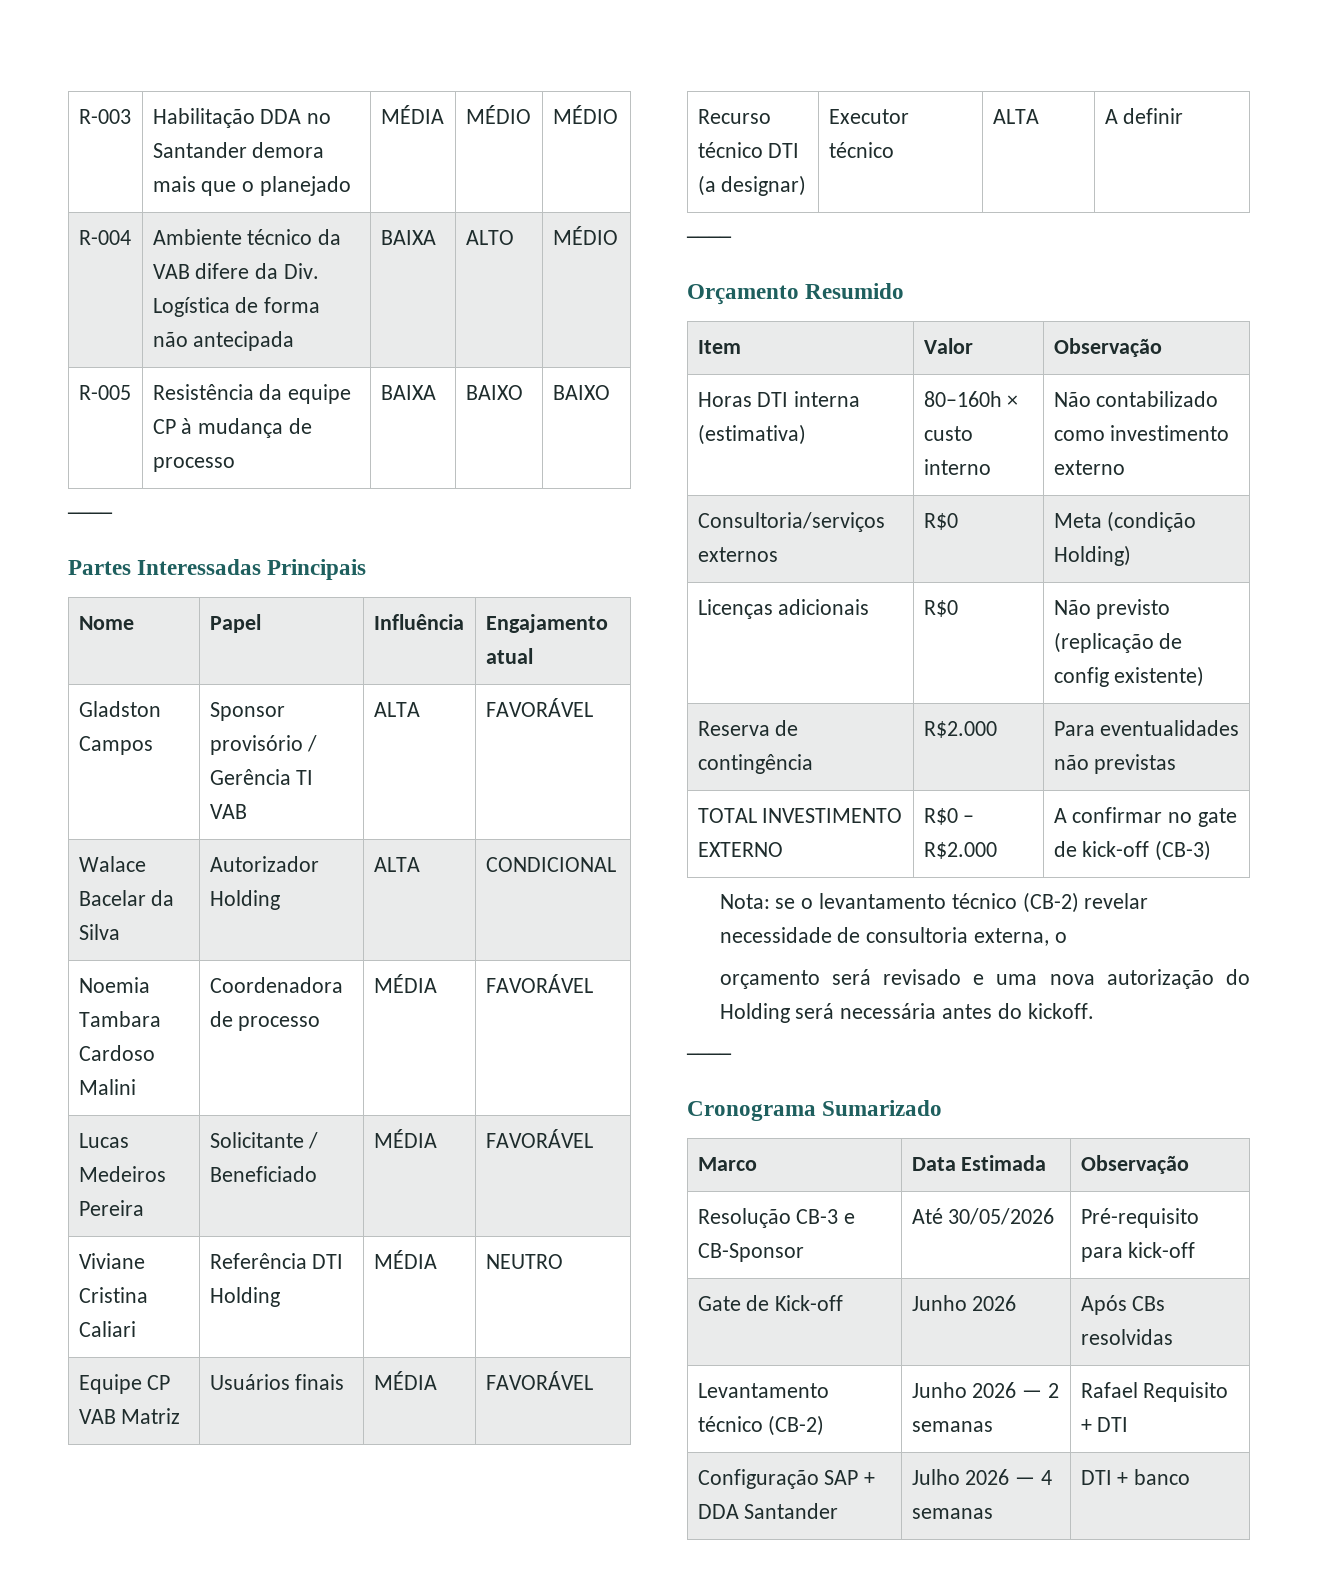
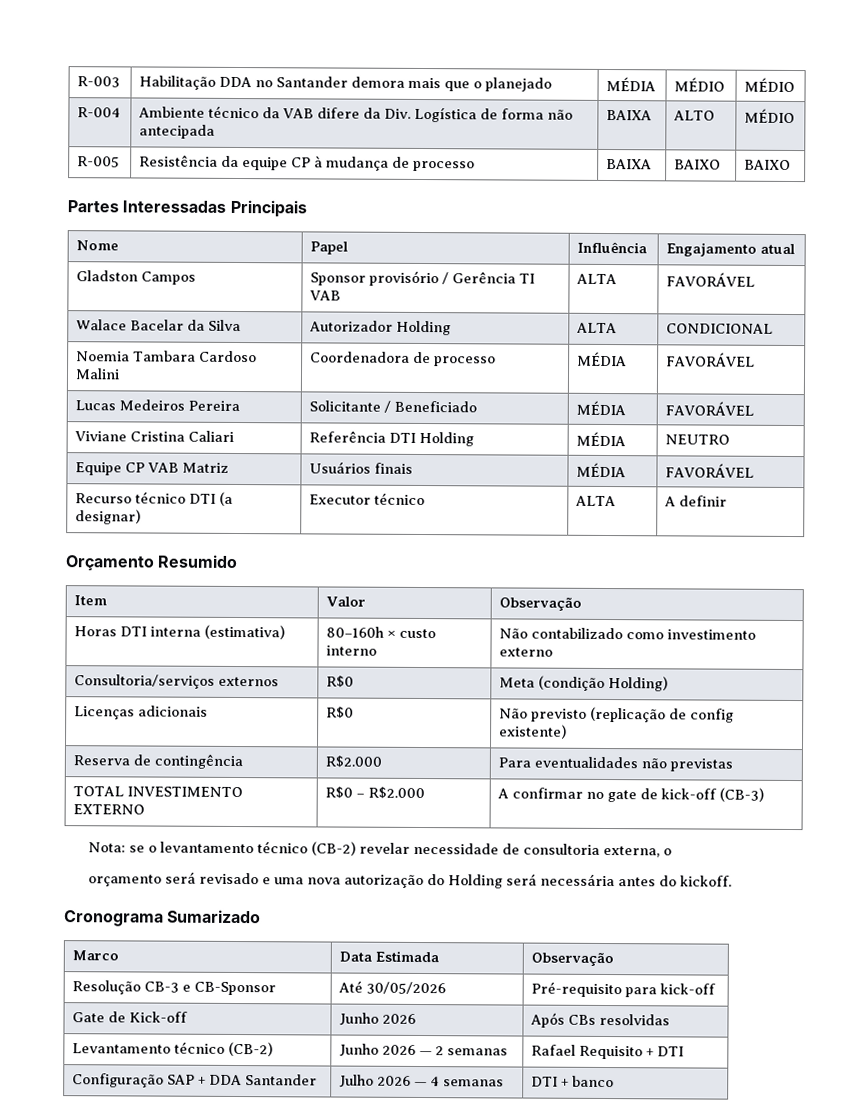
[67,512,113,520] // ──── -> (792, 164) none
[686,236,732,244] // ──── -> (728, 501) none
[686,1053,732,1061] // ──── -> (733, 881) none

